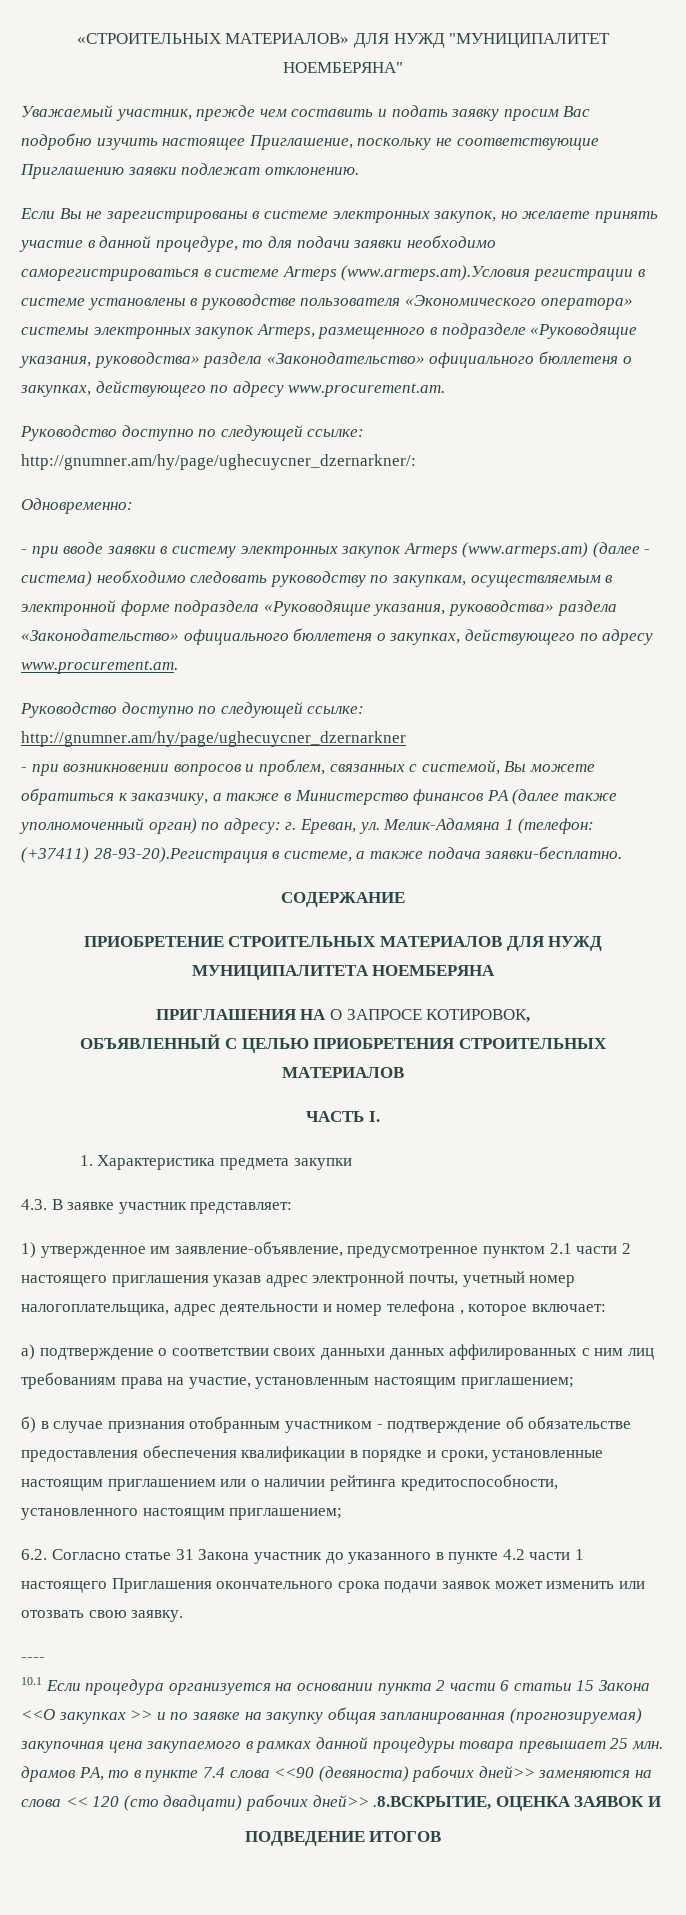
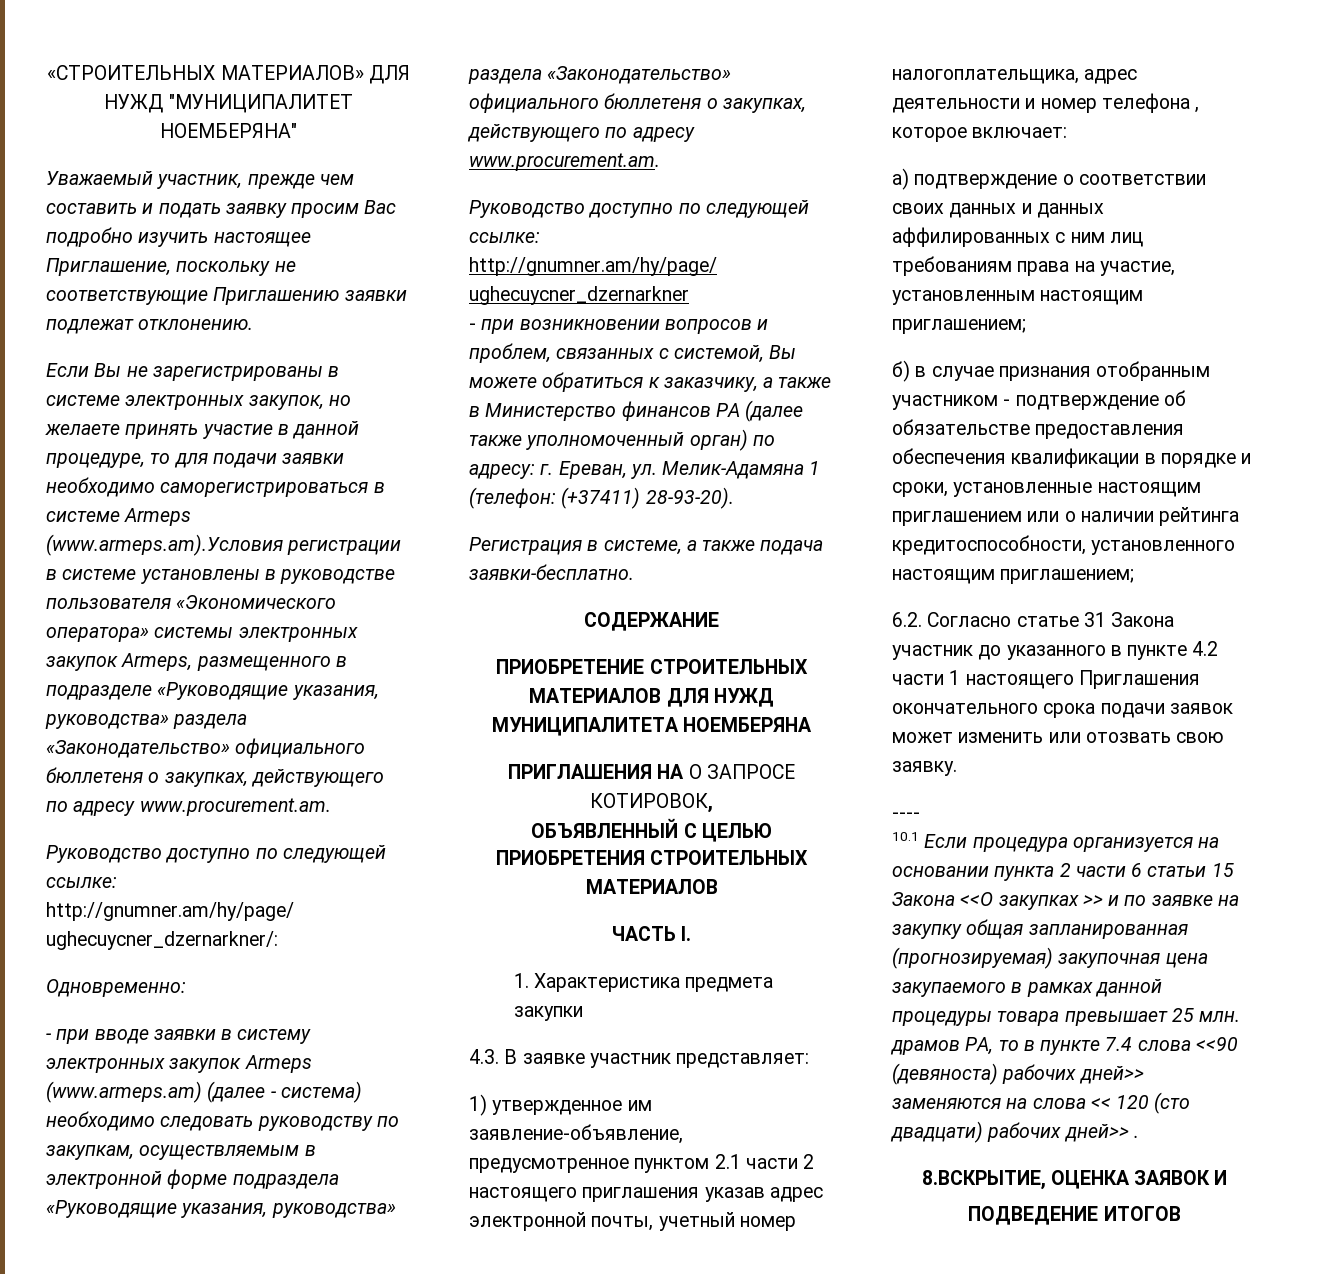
[93,847,268,863] 28-93-20).Регистрация -> [645,487,734,509] [469,537,582,555] 28-93-20). // Регистрация
[320,1348,385,1360] данныхи -> [949,203,1032,218] данных и
[373,1796,492,1810] .8.ВСКРЫТИЕ, -> [1133,1135,1139,1138] [921,1170,1046,1190] . // 8.ВСКРЫТИЕ,

